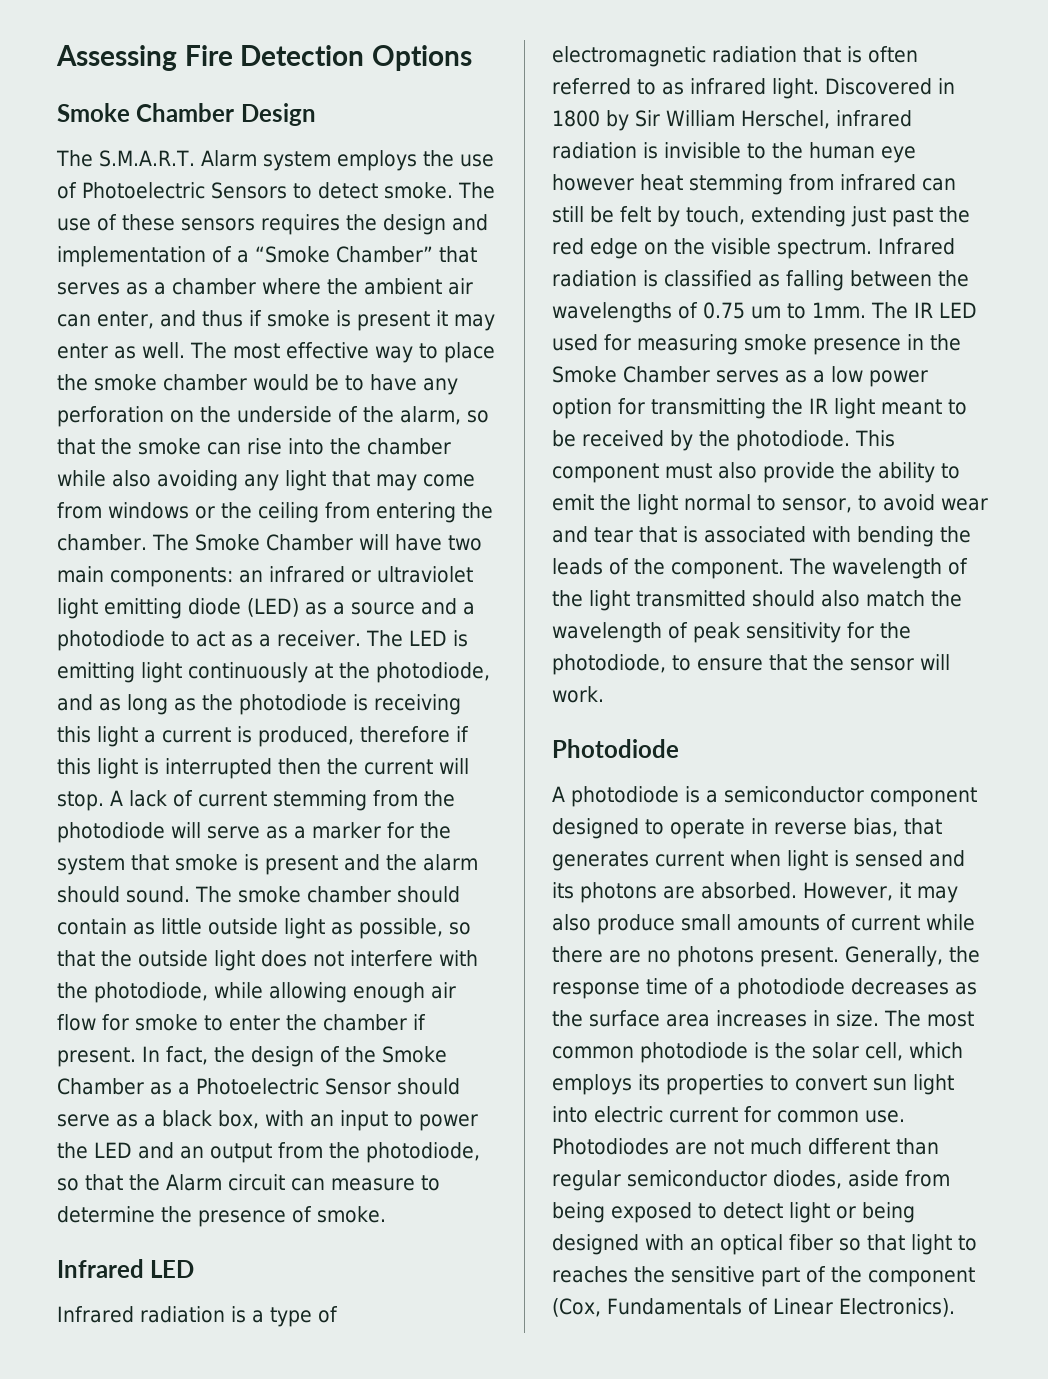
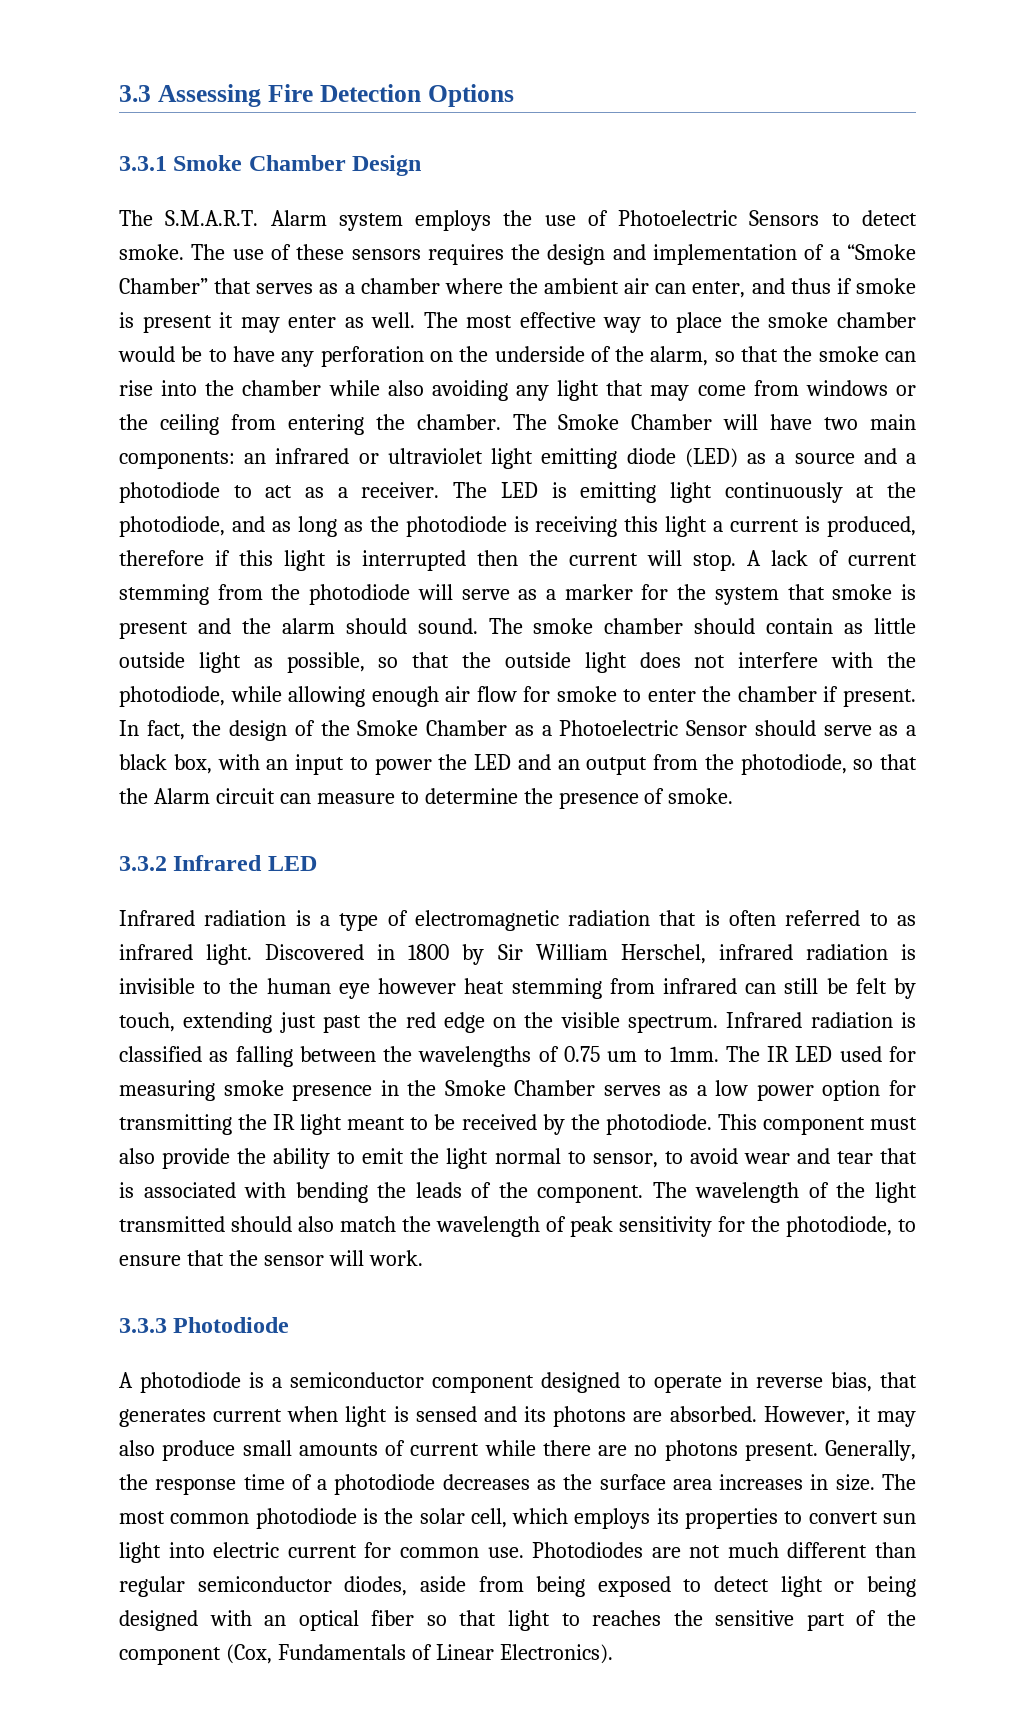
(56, 58) none -> [119,85,151,102] 3.3
(472, 58) none -> [119,156,167,171] 3.3.1
(386, 1214) none -> [119,856,167,871] 3.3.2
(604, 694) none -> [119,1318,167,1333] 3.3.3

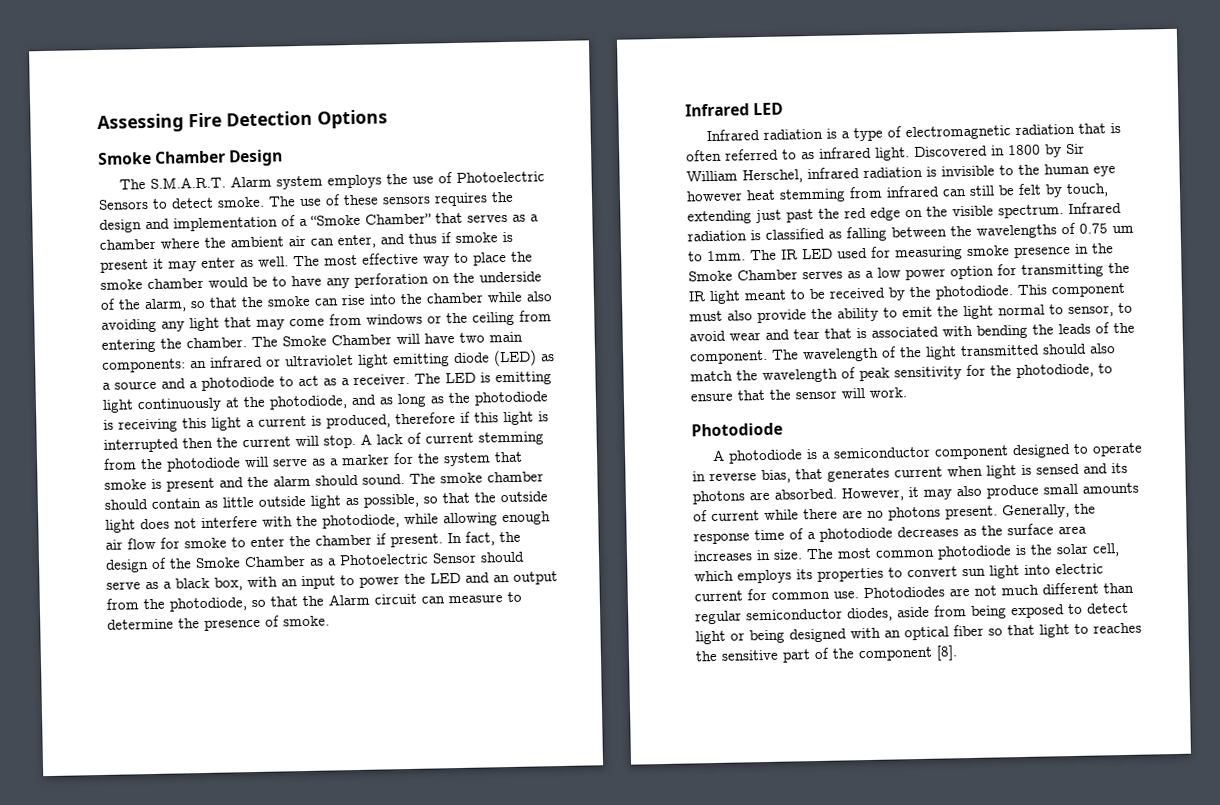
[119,85,151,102] 3.3 -> (97, 123) none
[119,156,167,171] 3.3.1 -> (388, 119) none
[119,856,167,871] 3.3.2 -> (330, 621) none
[119,1318,167,1333] 3.3.3 -> (907, 392) none
[225,1644,613,1664] (Cox, Fundamentals of Linear Electronics). -> [936,645,958,661] [8].

